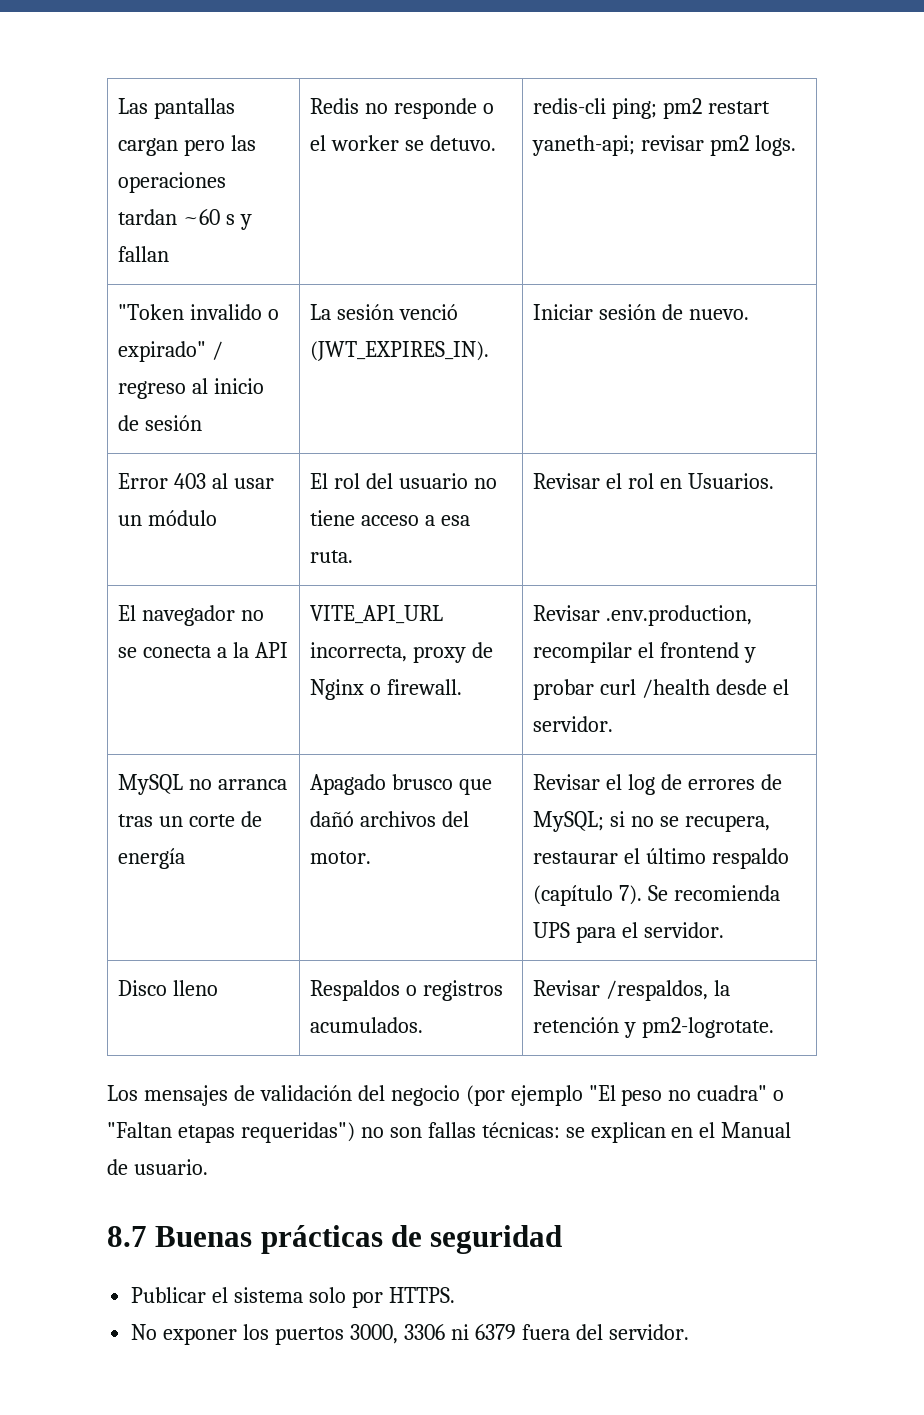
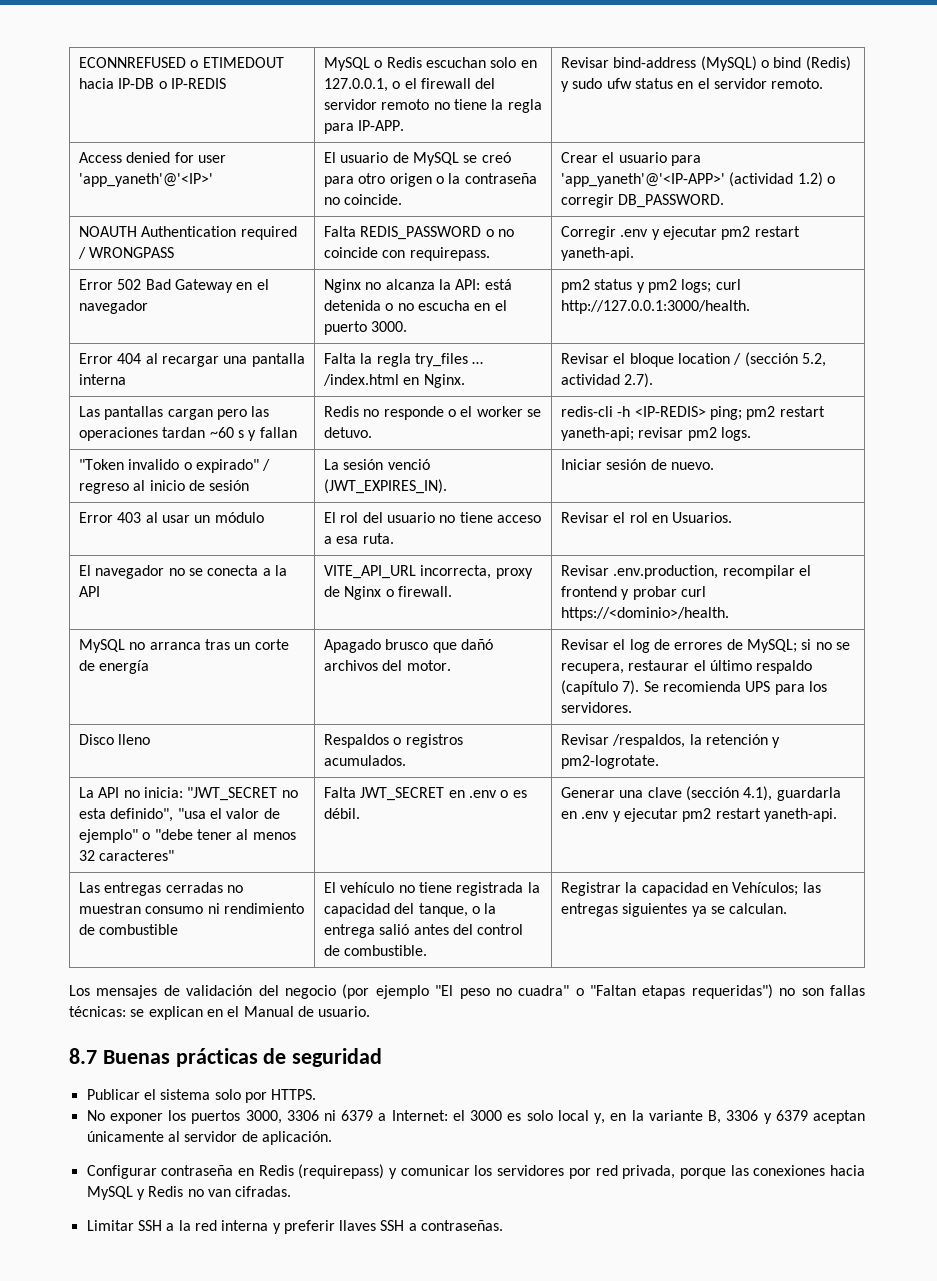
(118, 106) none -> [78,57,284,68] [78,78,226,89] [323,57,537,71] [323,78,496,92] [323,99,542,113] [323,120,405,134] [560,56,851,71] [560,78,824,92] [78,152,226,163] [78,173,213,187] [323,152,511,166] [323,173,537,187] [323,194,403,205] [560,152,701,166] [560,172,835,187] [560,194,725,208] [78,226,297,240] [77,247,175,259] [323,226,514,240] [323,247,490,261] [560,226,800,240] [560,247,634,261] [78,279,269,293] [78,300,148,314] [323,279,512,293] [323,300,507,311] [323,321,408,335] [560,279,741,293] [560,300,750,314] [78,353,305,367] [78,374,126,385] [323,353,484,367] [322,374,465,388] [560,352,826,367] [560,373,654,388] ECONNREFUSED o ETIMEDOUT hacia IP-DB o IP-REDIS | MySQL o Redis escuchan solo en 127.0.0.1, o el firewall del servidor remoto no tiene la regla para IP-APP. | Revisar bind-address (MySQL) o bind (Redis) y sudo ufw status en el servidor remoto. // Access denied for user 'app_yaneth'@'<IP>' | El usuario de MySQL se creó para otro origen o la contraseña no coincide. | Crear el usuario para 'app_yaneth'@'<IP-APP>' (actividad 1.2) o corregir DB_PASSWORD. // NOAUTH Authentication required / WRONGPASS | Falta REDIS_PASSWORD o no coincide con requirepass. | Corregir .env y ejecutar pm2 restart yaneth-api. // Error 502 Bad Gateway en el navegador | Nginx no alcanza la API: está detenida o no escucha en el puerto 3000. | pm2 status y pm2 logs; curl http://127.0.0.1:3000/health. // Error 404 al recargar una pantalla interna | Falta la regla try_files … /index.html en Nginx. | Revisar el bloque location / (sección 5.2, actividad 2.7). //
(607, 106) none -> [617,406,706,417] -h <IP-REDIS>
[642,679,790,698] [533,716,614,732] /health desde el servidor. -> [560,607,729,621] https://<dominio>/health.
[622,922,725,938] el servidor. -> [808,681,827,692] [560,702,632,713] los servidores.
(775, 1027) none -> [78,787,298,801] [78,808,280,822] [78,829,296,843] [78,850,175,861] [323,787,527,801] [323,808,360,819] [560,786,841,801] [560,808,837,822] [78,882,243,896] [78,903,304,914] [78,924,179,935] [323,882,540,896] [323,903,497,917] [323,924,524,938] [323,945,428,956] [560,882,821,896] [560,903,788,917] // La API no inicia: "JWT_SECRET no esta definido", "usa el valor de ejemplo" o "debe tener al menos 32 caracteres" | Falta JWT_SECRET en .env o es débil. | Generar una clave (sección 4.1), guardarla en .env y ejecutar pm2 restart yaneth-api. // Las entregas cerradas no muestran consumo ni rendimiento de combustible | El vehículo no tiene registrada la capacidad del tanque, o la entrega salió antes del control de combustible. | Registrar la capacidad en Vehículos; las entregas siguientes ya se calculan.
[521,1324,689,1340] fuera del servidor. -> [378,1110,866,1124] [86,1131,332,1145] [86,1164,866,1179] [86,1186,292,1200] [86,1220,504,1234] a Internet: el 3000 es solo local y, en la variante B, 3306 y 6379 aceptan únicamente al servidor de aplicación. // Configurar contraseña en Redis (requirepass) y comunicar los servidores por red privada, porque las conexiones hacia MySQL y Redis no van cifradas. // Limitar SSH a la red interna y preferir llaves SSH a contraseñas.

